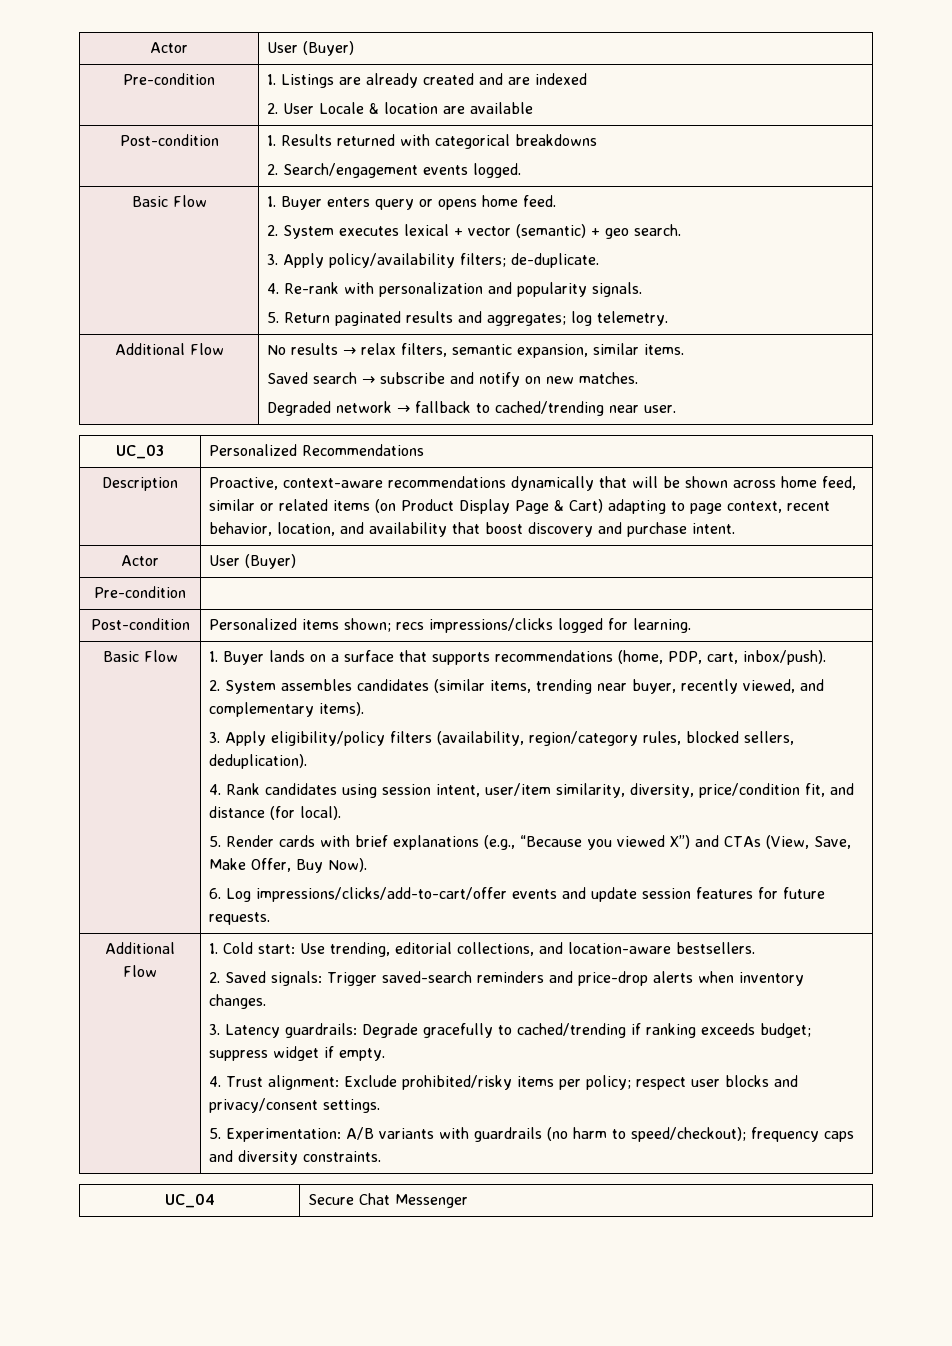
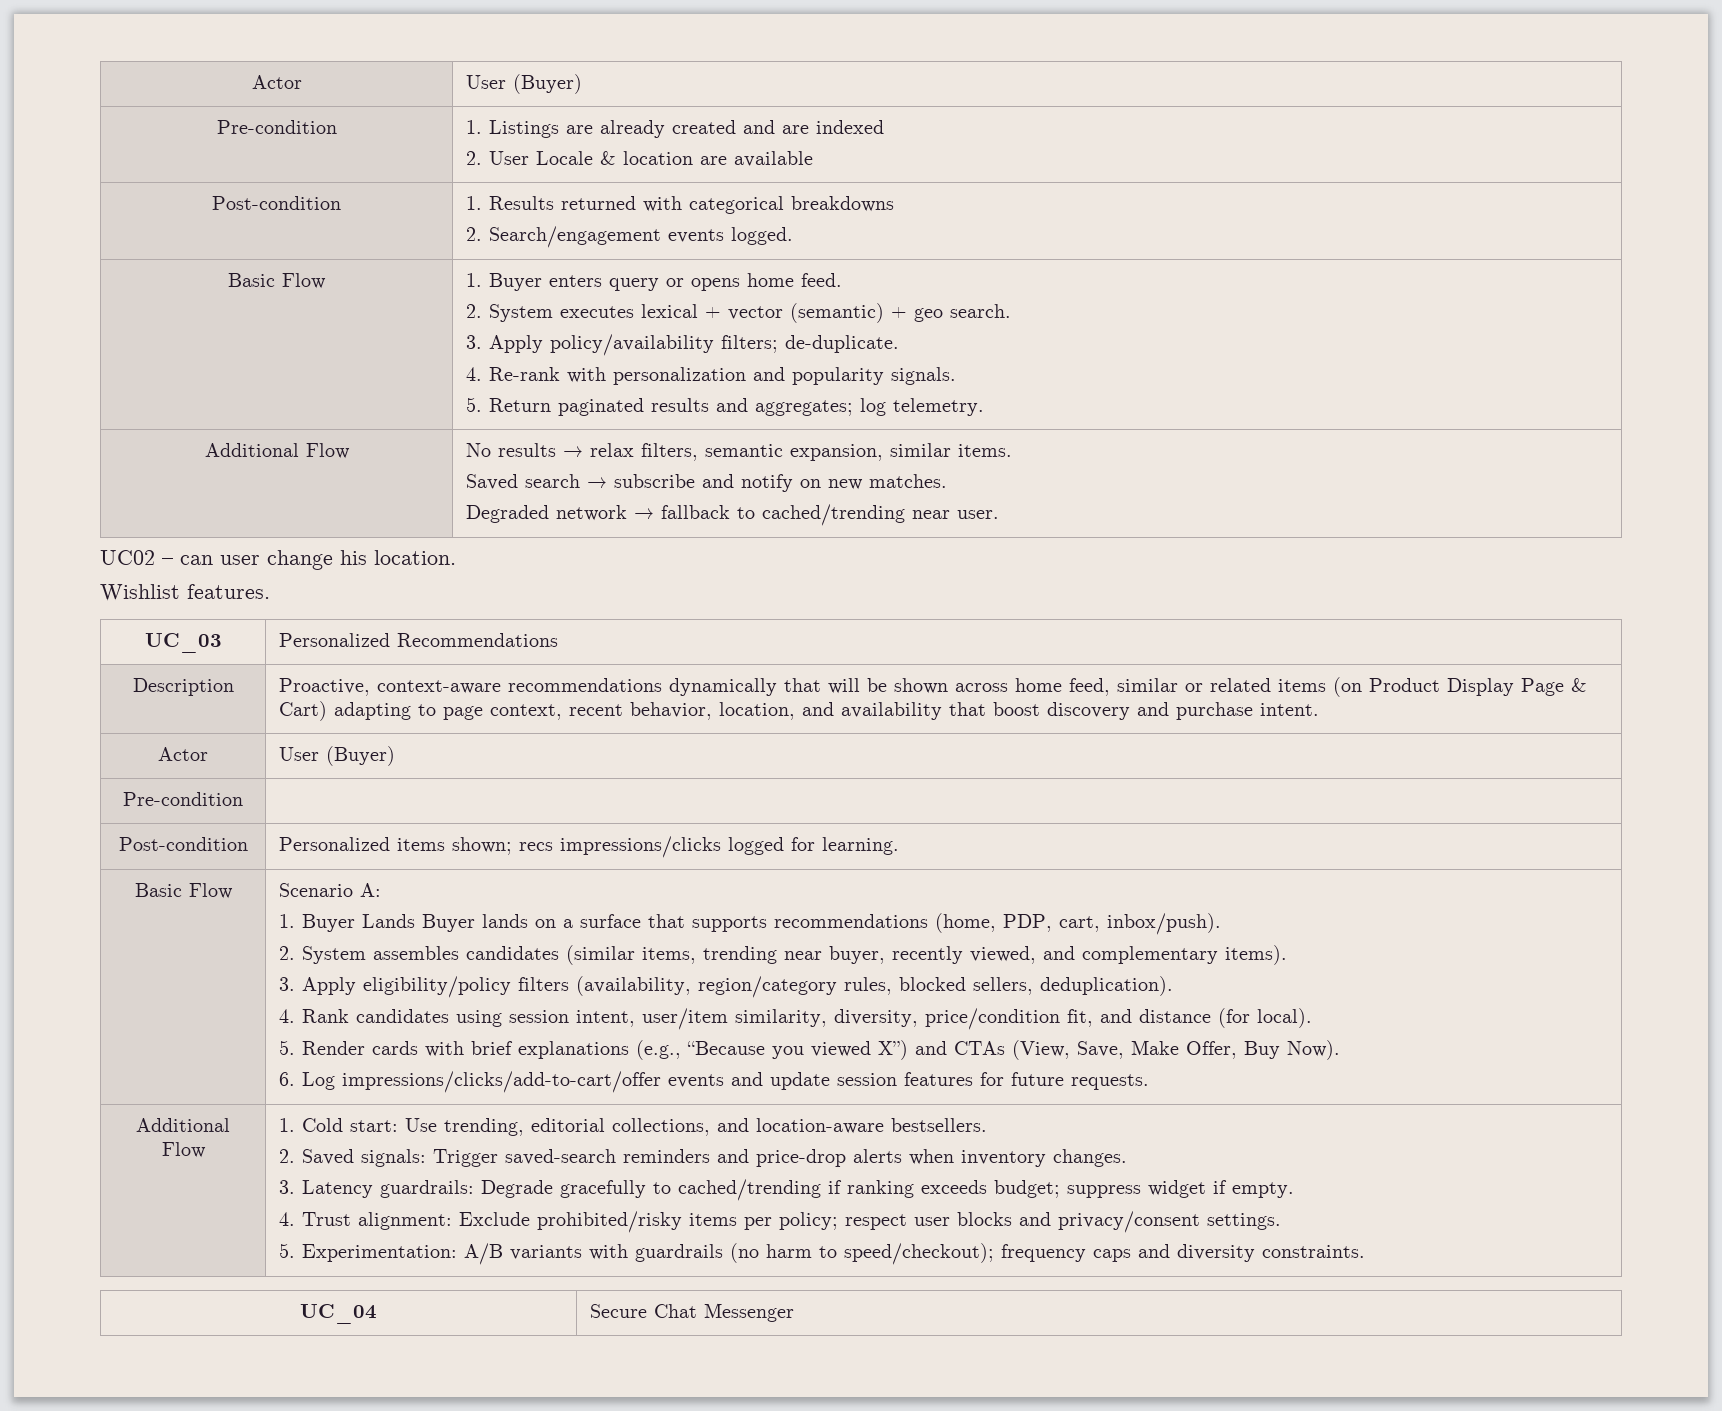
(677, 409) none -> [100,550,456,570] [100,584,270,601] // UC02 – can user change his location. // Wishlist features.
[209,651,219,662] 1. -> [279,883,382,897] [279,914,416,932] Scenario A: // 1. Buyer Lands

